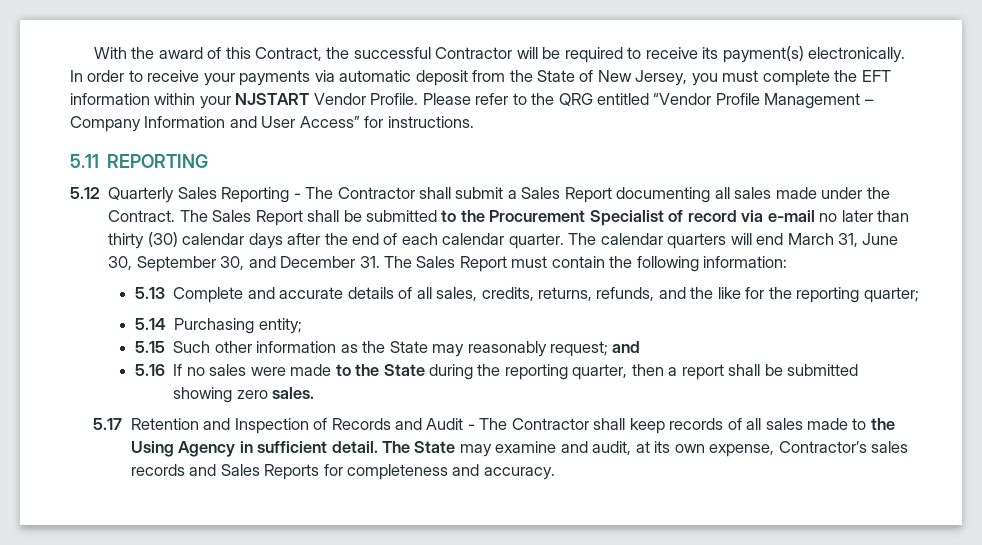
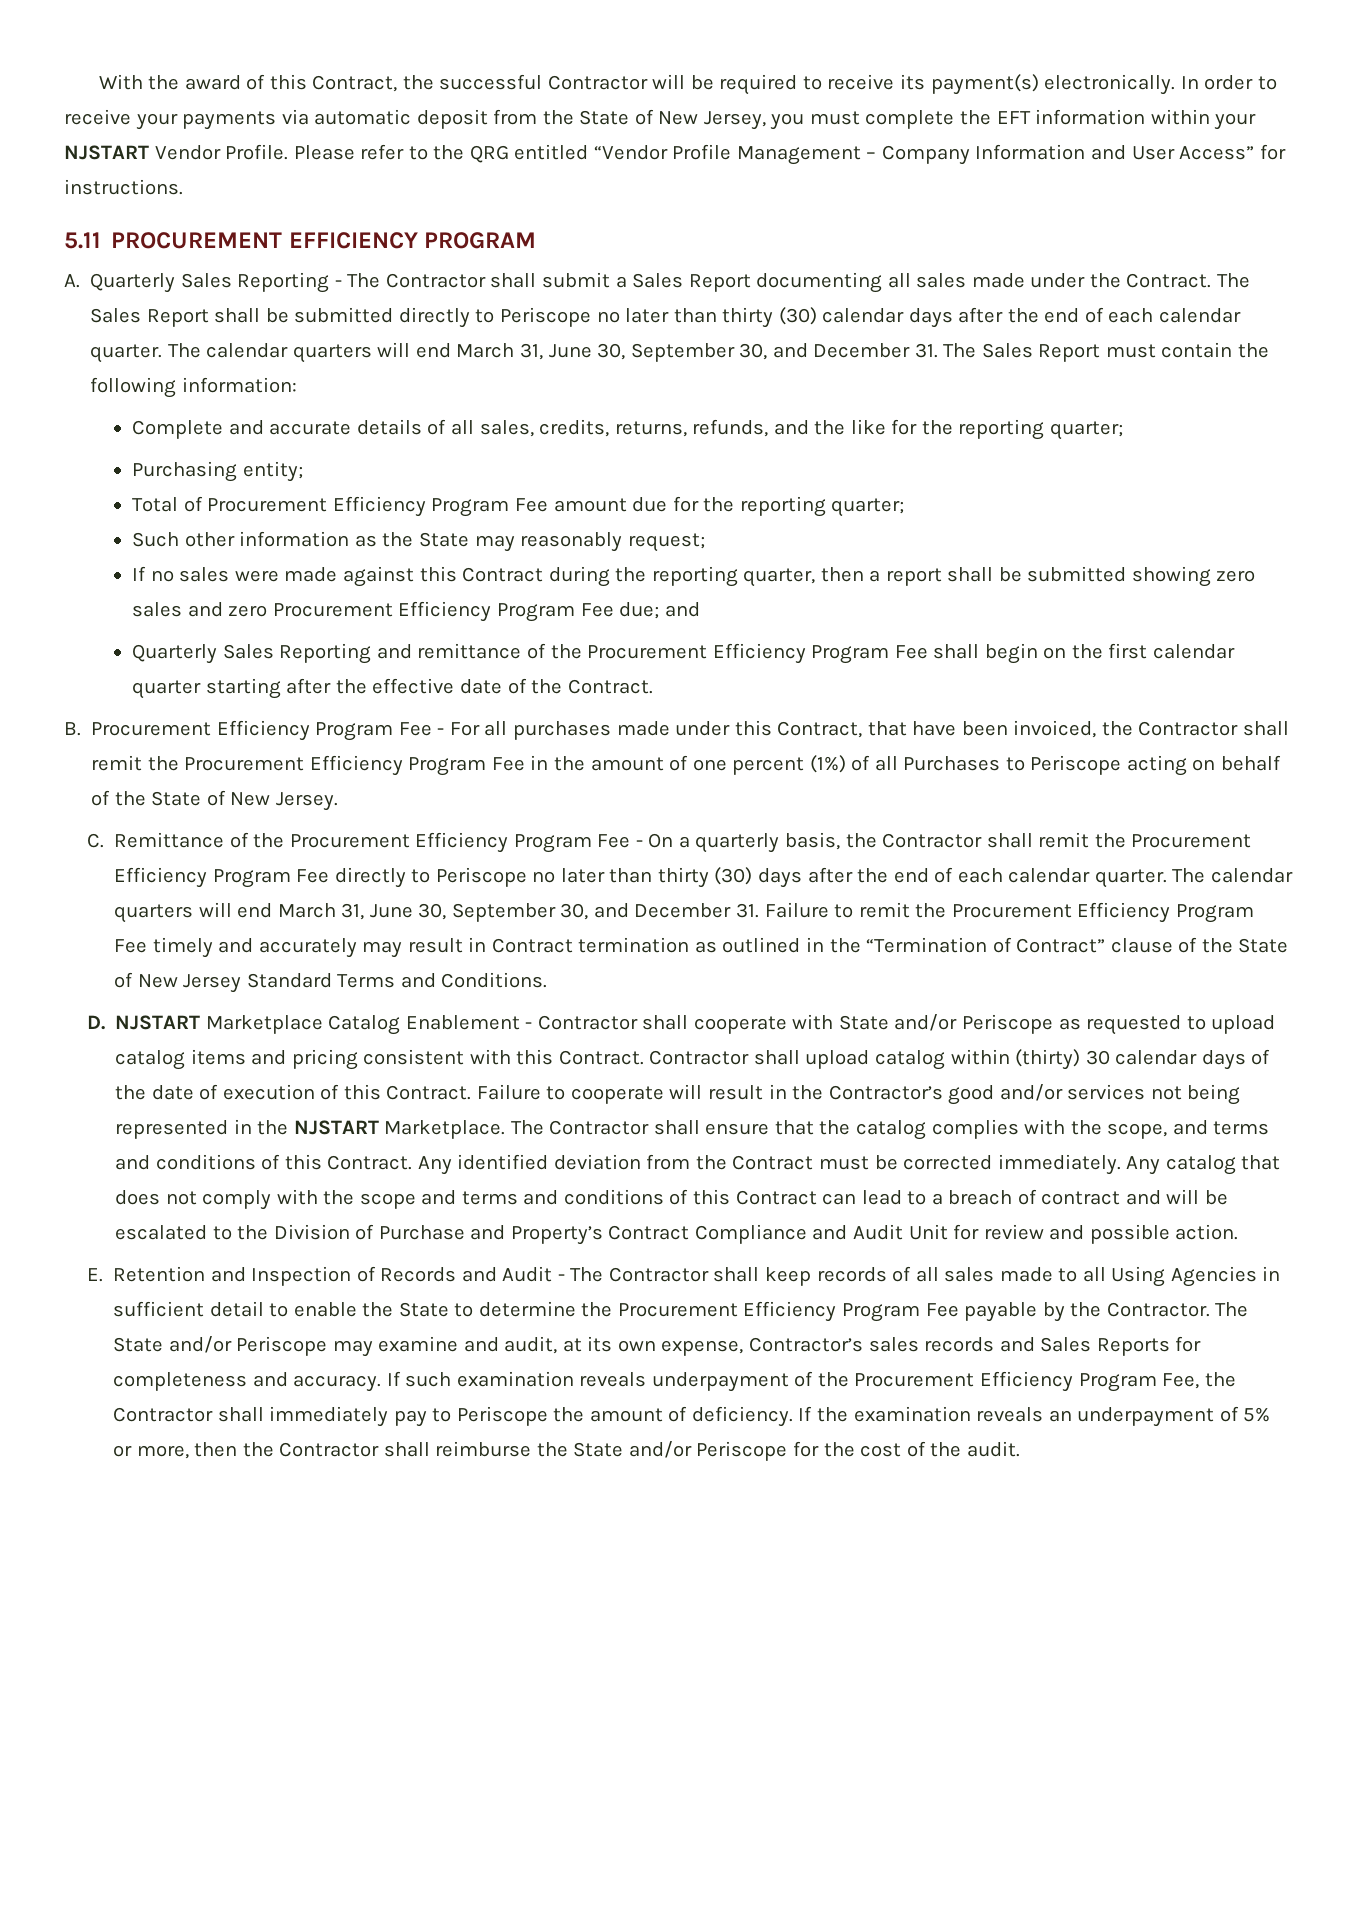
[107,154,209,168] [70,187,100,199] REPORTING // 5.12 -> [111,232,537,249] [64,274,80,288] PROCUREMENT EFFICIENCY PROGRAM // A.
[441,210,815,226] to the Procurement Specialist of record via e-mail -> [398,307,591,328] directly to Periscope
[135,287,166,299] 5.13 -> (297, 385) none
[135,318,167,330] 5.14 -> (1123, 430) none
[135,341,166,353] 5.15 -> [132,496,905,517] Total of Procurement Efficiency Program Fee amount due for the reporting quarter; //
[612,341,641,353] [135,364,166,376] and // 5.16 -> (705, 542) //
[335,364,425,376] to the State -> [342,566,544,587] against this Contract
[272,387,315,399] [93,418,123,430] sales. // 5.17 -> [132,601,700,622] [132,643,1235,664] [132,678,653,699] [64,720,1289,741] [91,755,1281,776] [91,790,338,811] [86,832,1252,853] [114,867,1293,888] [114,902,1254,923] [114,937,1289,958] [114,972,548,993] [86,1014,1276,1035] [115,1049,1271,1070] [115,1084,1241,1105] [115,1119,1270,1140] [115,1154,1281,1175] [115,1189,1228,1210] [115,1224,1239,1245] [86,1268,103,1282] sales and zero Procurement Efficiency Program Fee due; and // Quarterly Sales Reporting and remittance of the Procurement Efficiency Program Fee shall begin on the first calendar quarter starting after the effective date of the Contract. // B. Procurement Efficiency Program Fee - For all purchases made under this Contract, that have been invoiced, the Contractor shall remit the Procurement Efficiency Program Fee in the amount of one percent (1%) of all Purchases to Periscope acting on behalf of the State of New Jersey. // C. Remittance of the Procurement Efficiency Program Fee - On a quarterly basis, the Contractor shall remit the Procurement Efficiency Program Fee directly to Periscope no later than thirty (30) days after the end of each calendar quarter. The calendar quarters will end March 31, June 30, September 30, and December 31. Failure to remit the Procurement Efficiency Program Fee timely and accurately may result in Contract termination as outlined in the “Termination of Contract” clause of the State of New Jersey Standard Terms and Conditions. // D. NJSTART Marketplace Catalog Enablement - Contractor shall cooperate with State and/or Periscope as requested to upload catalog items and pricing consistent with this Contract. Contractor shall upload catalog within (thirty) 30 calendar days of the date of execution of this Contract. Failure to cooperate will result in the Contractor’s good and/or services not being represented in the NJSTART Marketplace. The Contractor shall ensure that the catalog complies with the scope, and terms and conditions of this Contract. Any identified deviation from the Contract must be corrected immediately. Any catalog that does not comply with the scope and terms and conditions of this Contract can lead to a breach of contract and will be escalated to the Division of Purchase and Property’s Contract Compliance and Audit Unit for review and possible action. // E.
[870,418,895,430] [130,441,456,457] the Using Agency in sufficient detail. The State -> [1082,1266,1281,1287] [113,1301,1249,1322] [113,1336,328,1356] all Using Agencies in sufficient detail to enable the State to determine the Procurement Efficiency Program Fee payable by the Contractor. The State and/or Periscope
(555, 473) none -> [386,1371,1236,1392] [113,1406,1271,1427] [113,1441,1020,1461] If such examination reveals underpayment of the Procurement Efficiency Program Fee, the Contractor shall immediately pay to Periscope the amount of deficiency. If the examination reveals an underpayment of 5% or more, then the Contractor shall reimburse the State and/or Periscope for the cost of the audit.

